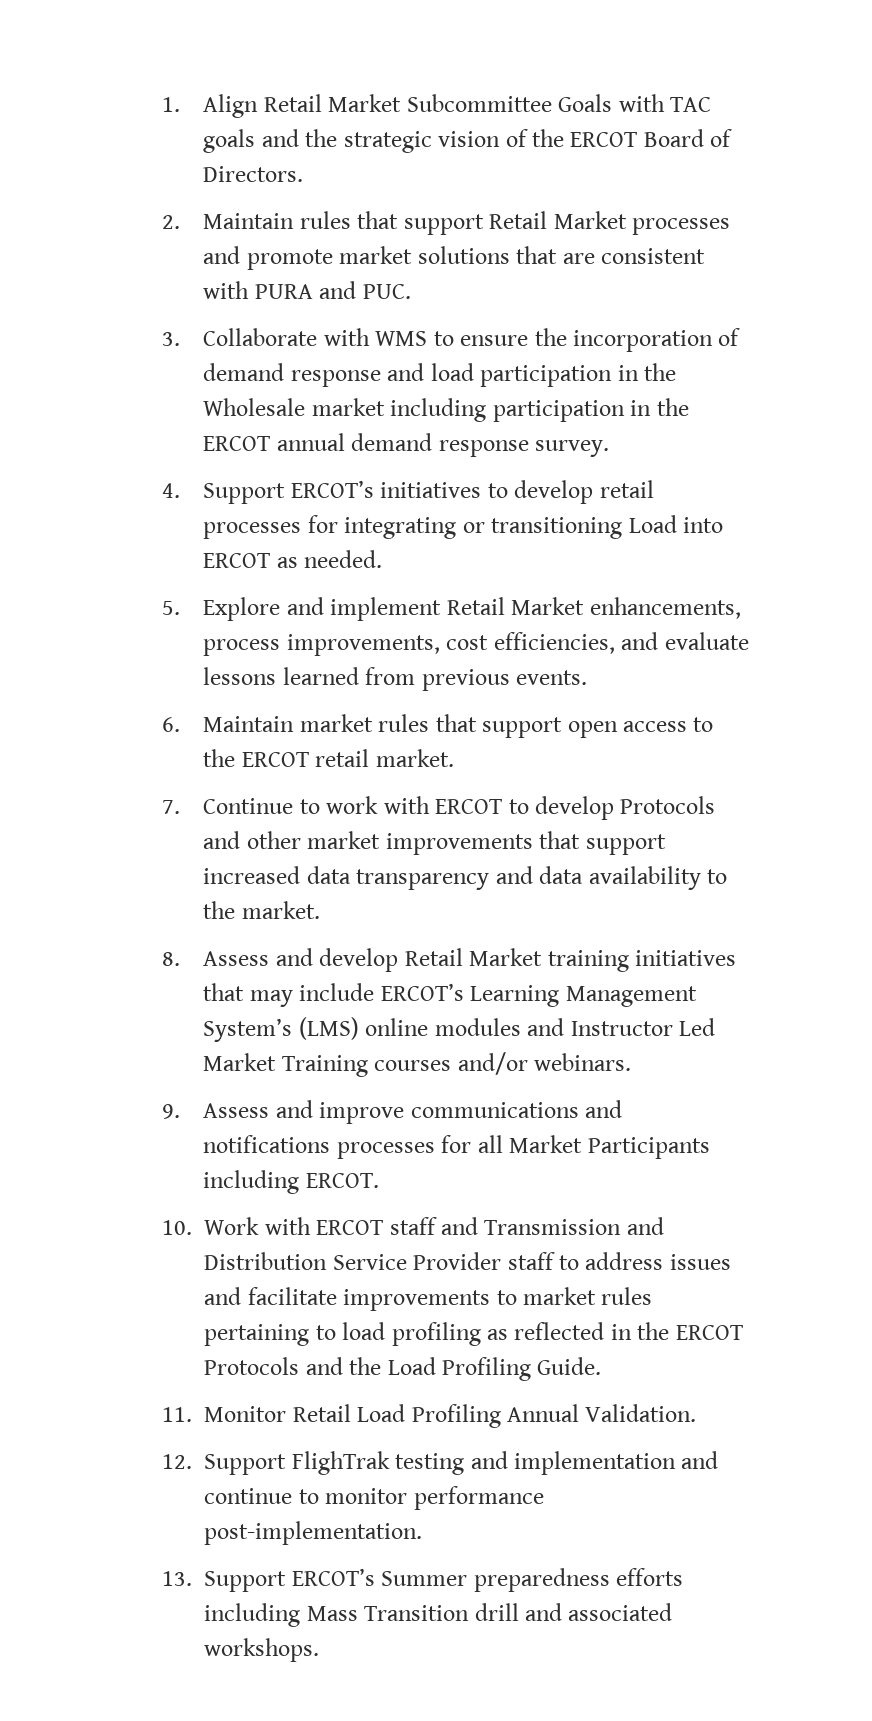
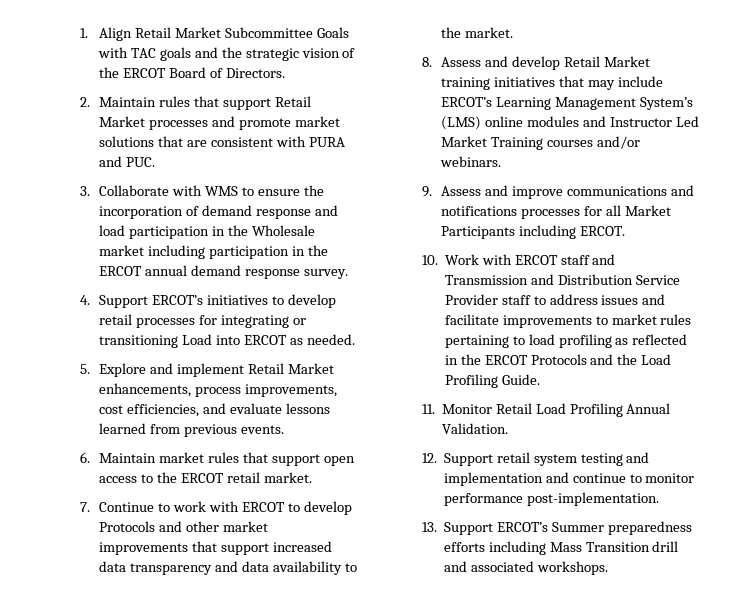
[291,1451,390,1475] FlighTrak -> [496,452,577,466] retail system

